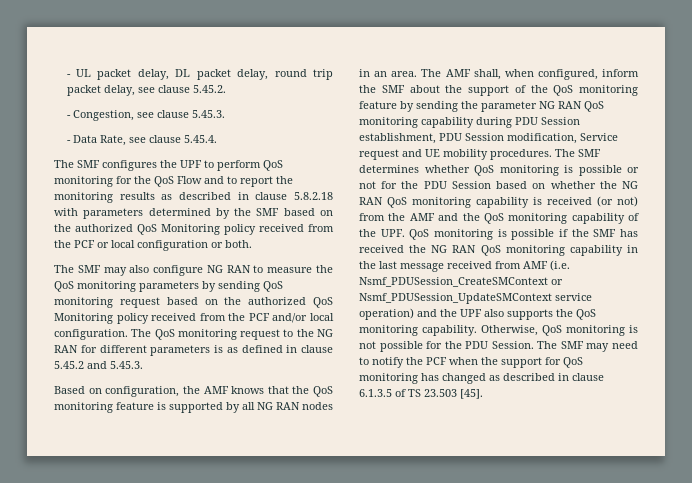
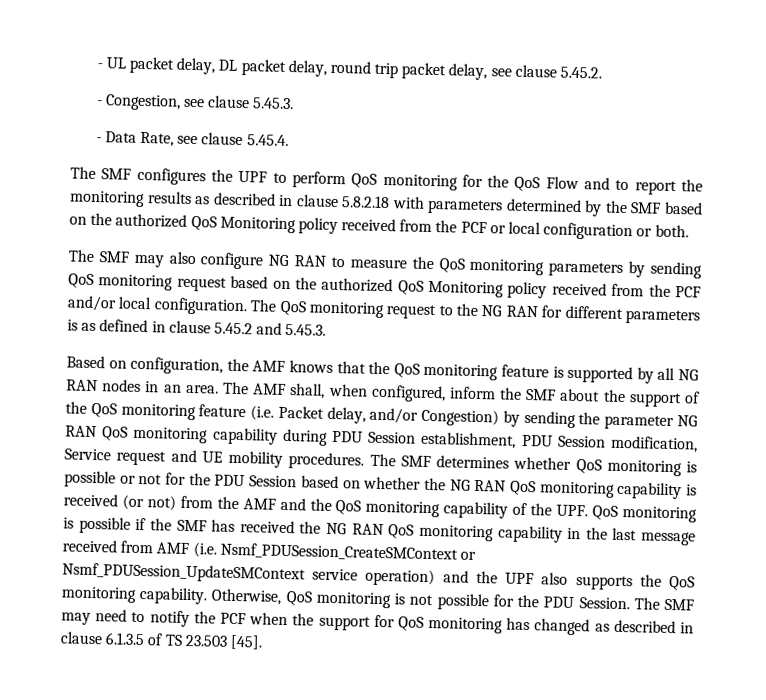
(397, 105) none -> [250,405,500,427] (i.e. Packet delay, and/or Congestion)

